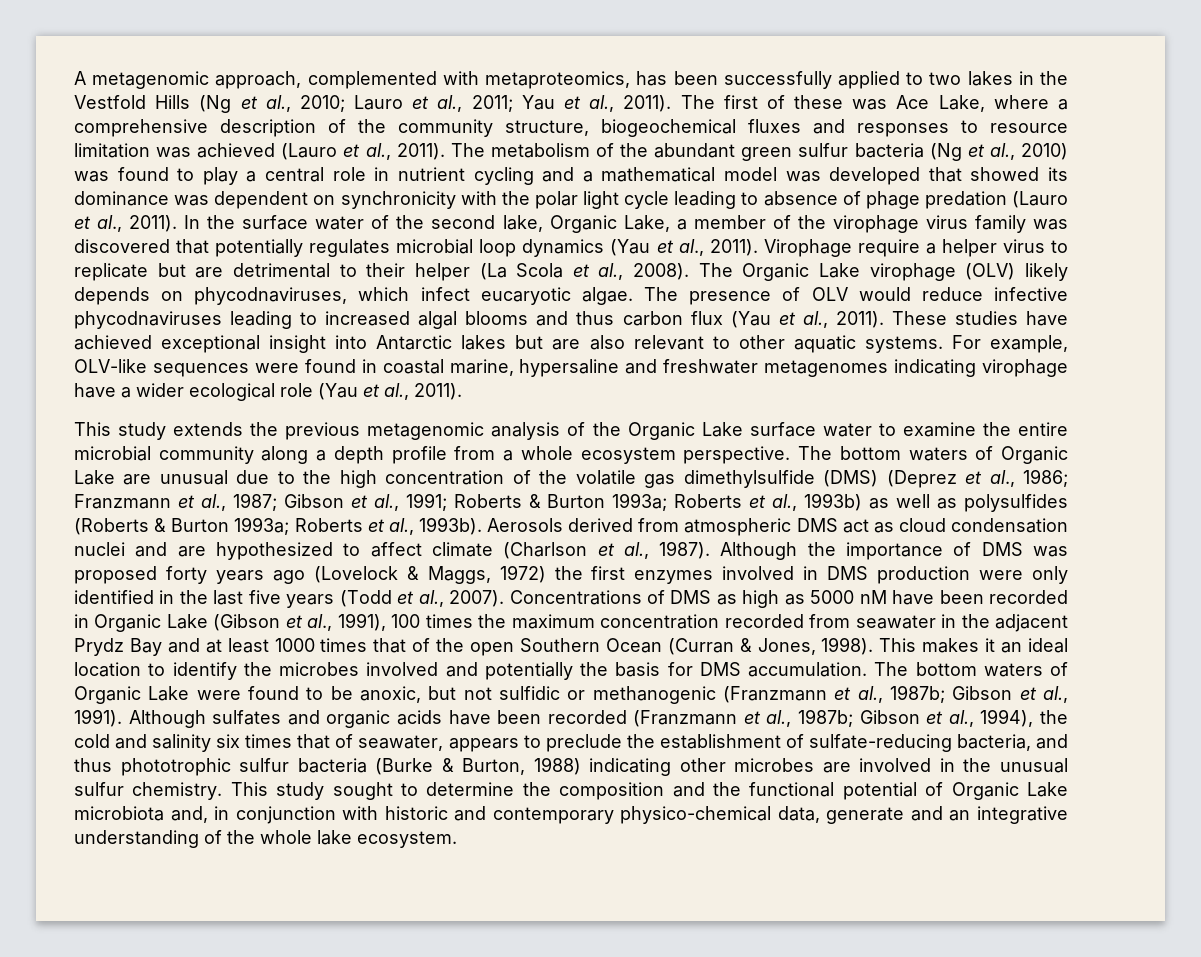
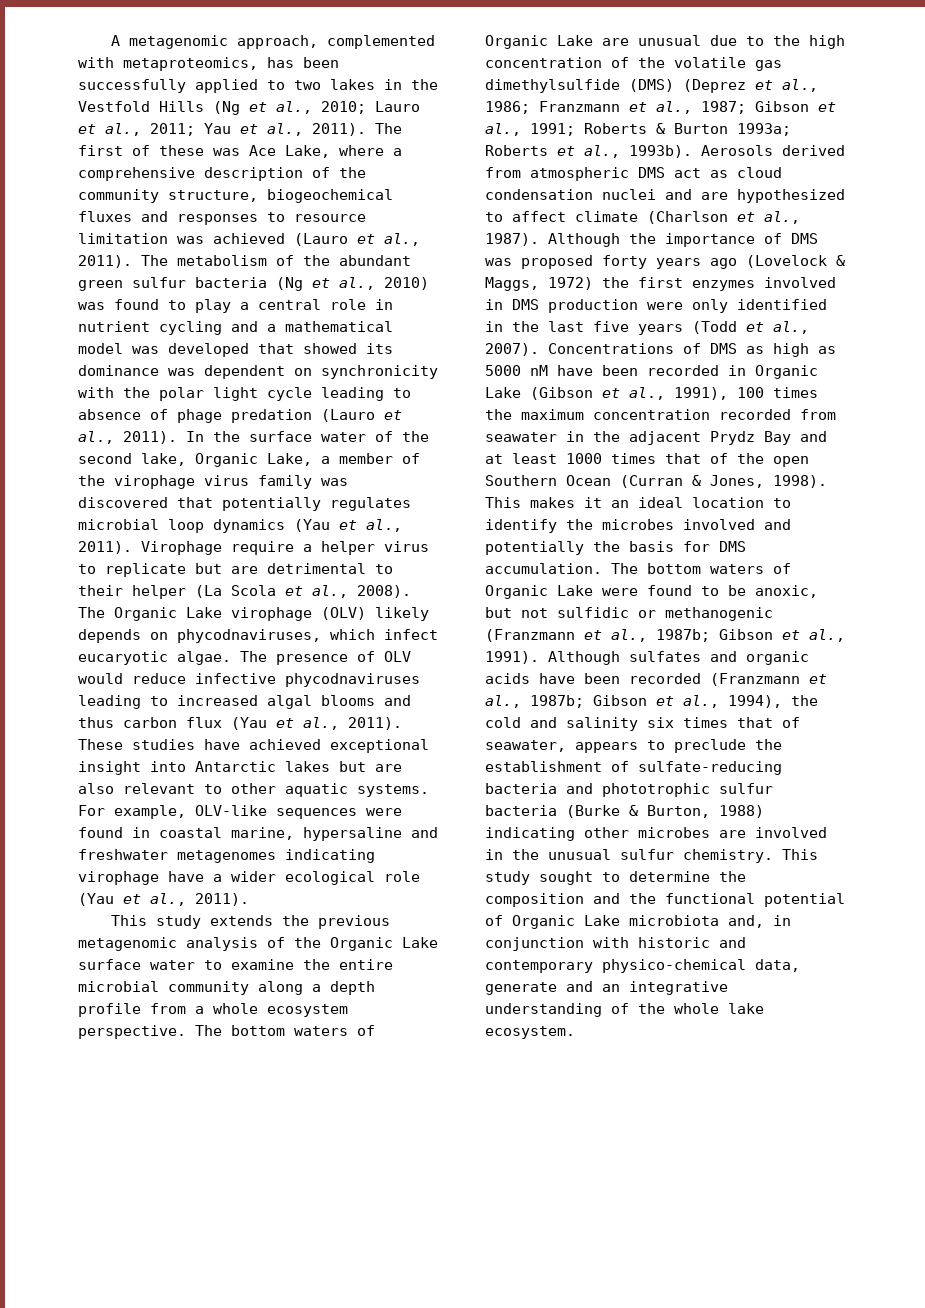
[804,493,1068,512] [74,517,414,535] 1993b) as well as polysulfides (Roberts & Burton 1993a; Roberts et al., -> (620, 151) none
[956,734,1068,751] [74,758,112,772] bacteria, and thus -> [485,783,593,794] bacteria and

